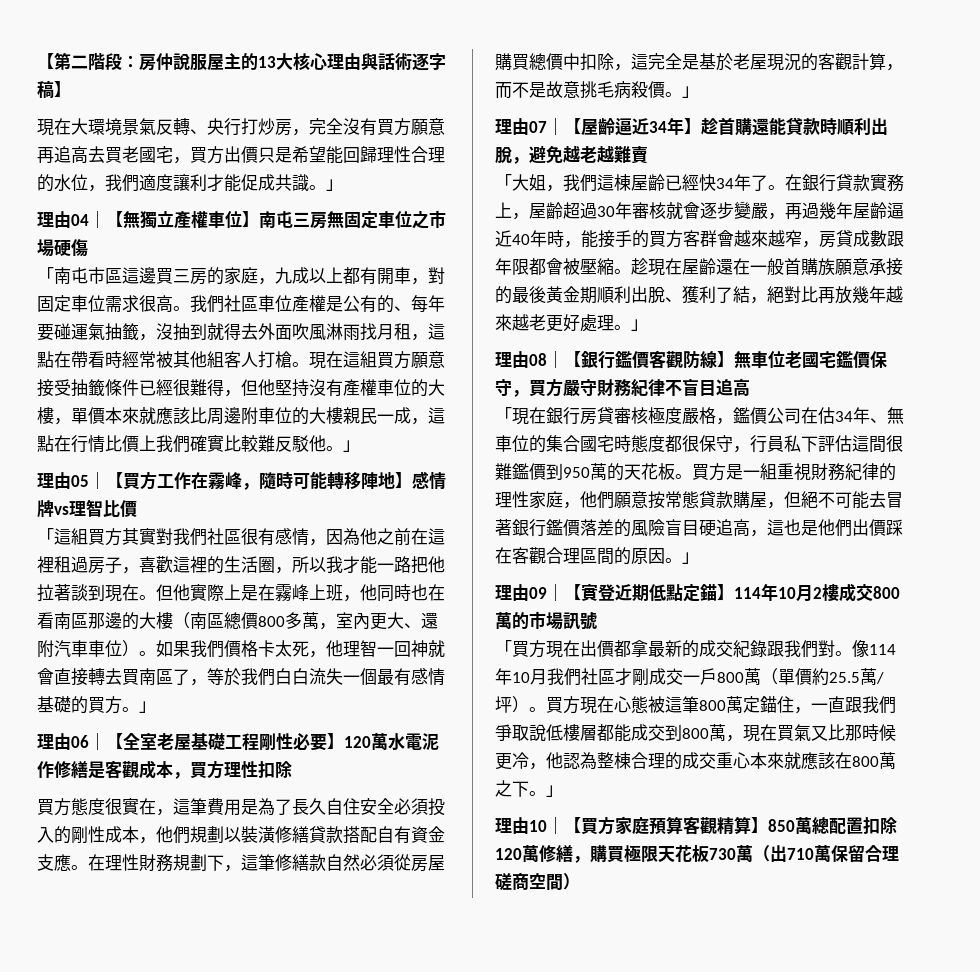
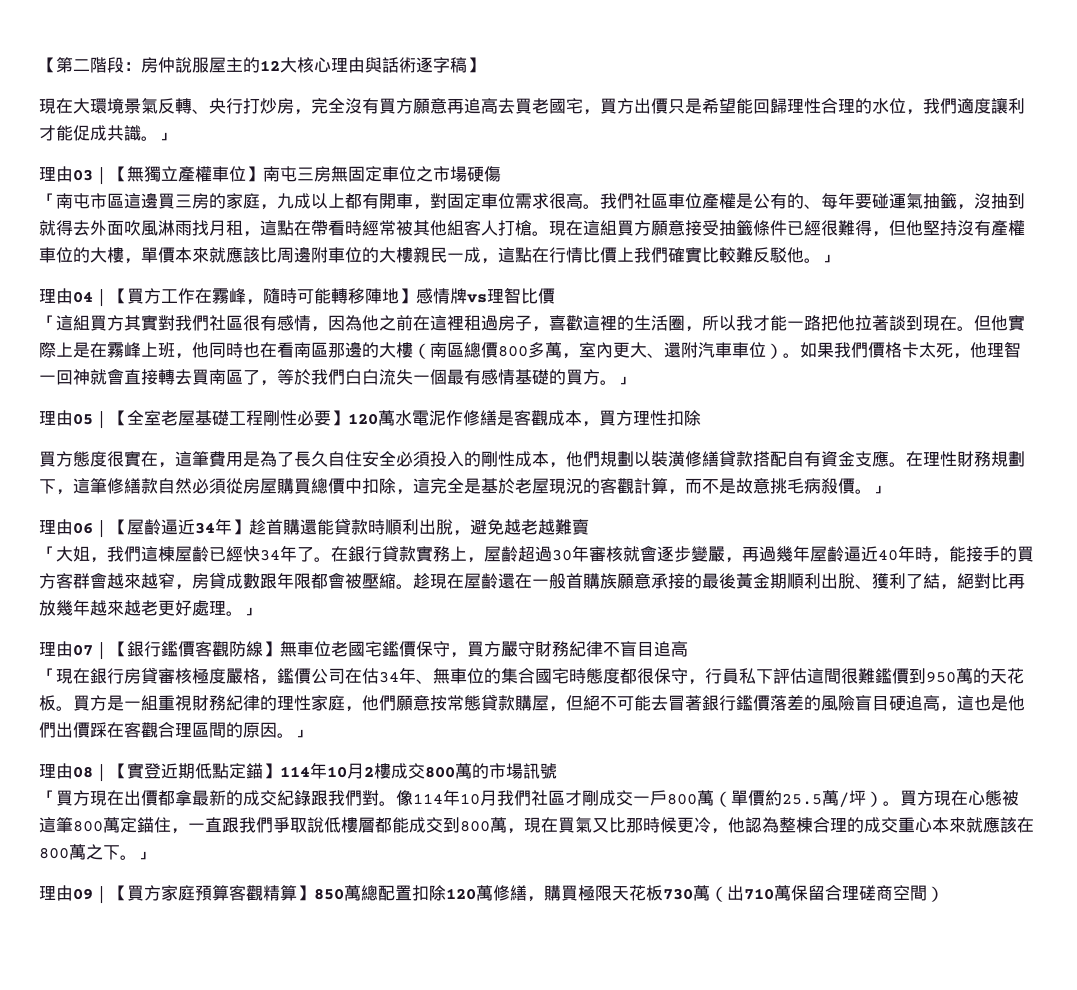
[258,56,276,68] 13 -> [260,60,280,71] 12
[71,214,89,226] 04 -> [73,169,93,181] 03
[71,475,89,487] 05 -> [73,291,93,303] 04
[71,735,89,748] 06 -> [73,413,93,425] 05
[529,121,547,133] 07 -> [73,522,93,534] 06
[529,353,547,366] 08 -> [73,644,93,656] 07
[529,587,547,599] 09 -> [73,766,93,778] 08
[529,820,547,832] 10 -> [73,888,93,900] 09

